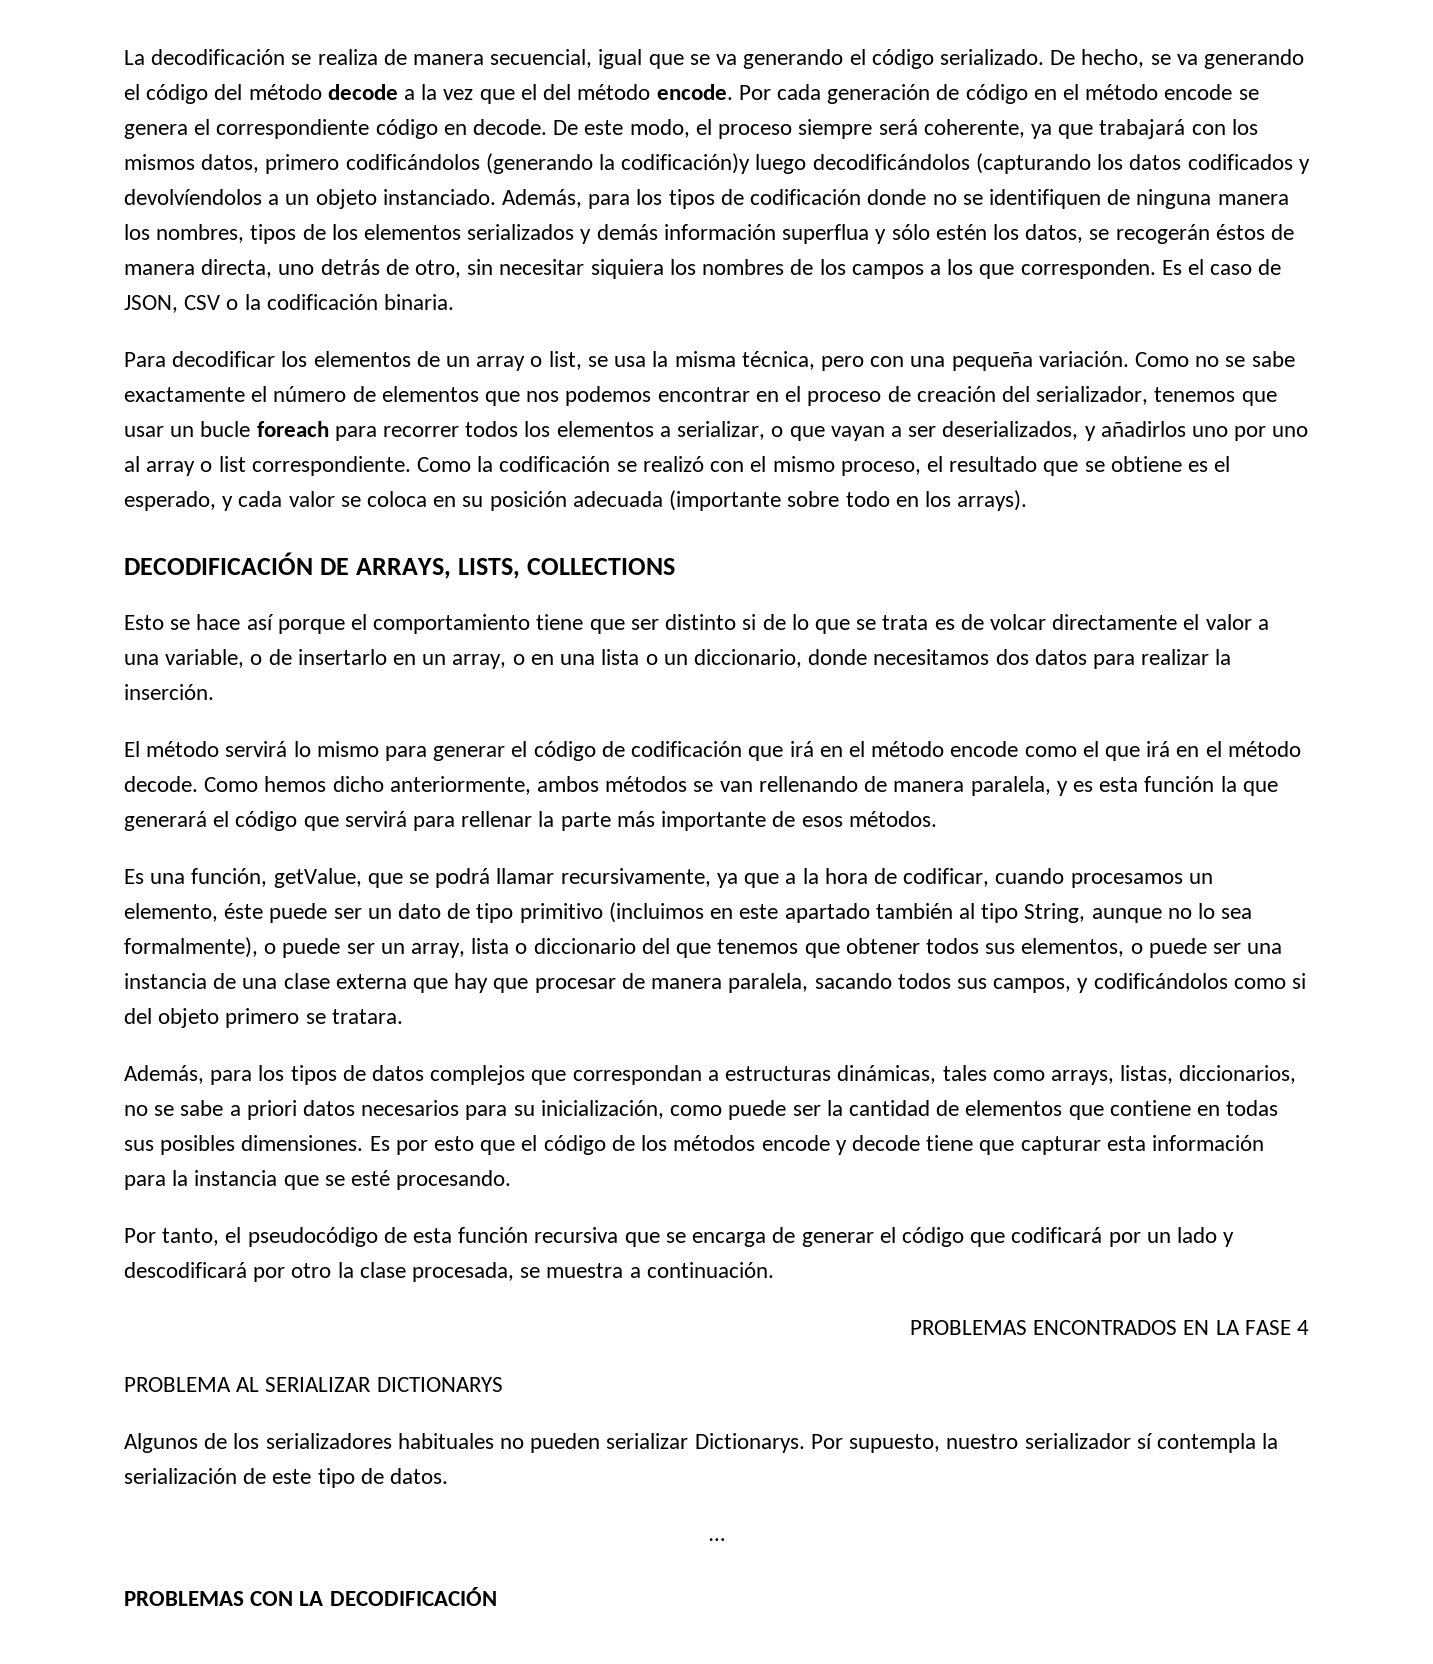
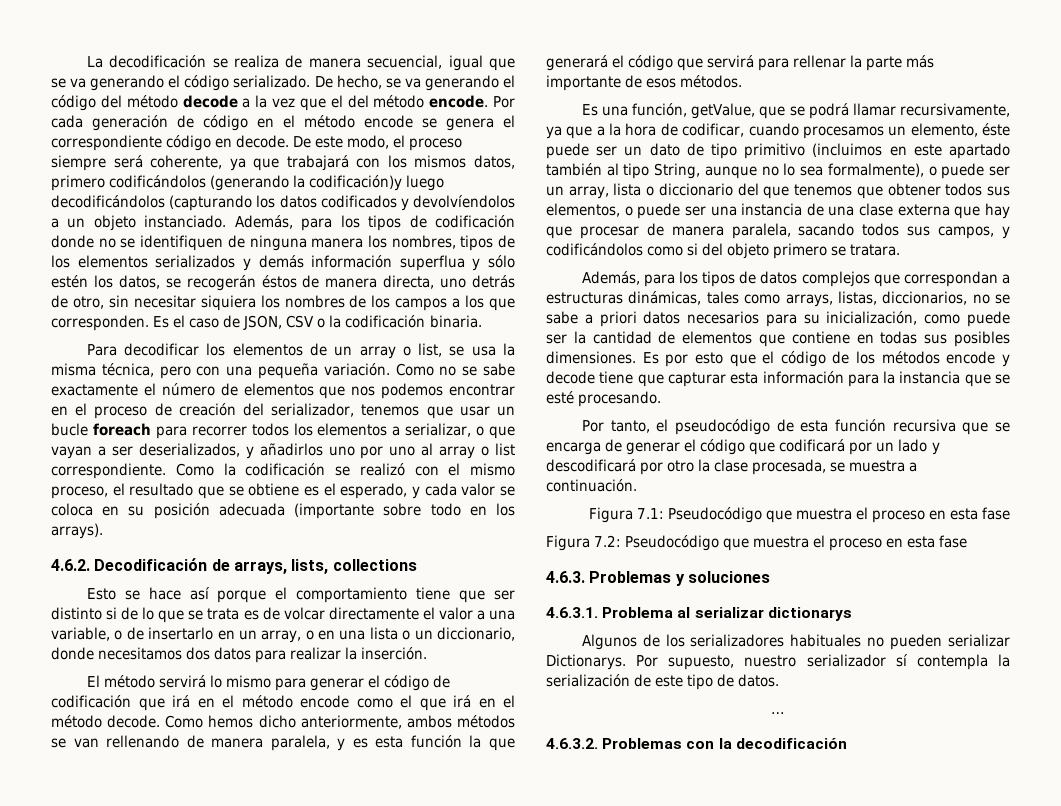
[124,552,676,579] DECODIFICACIÓN DE ARRAYS, LISTS, COLLECTIONS -> [51,558,417,574] 4.6.2. Decodificación de arrays, lists, collections
[909,1320,1310,1335] [124,1377,503,1392] PROBLEMAS ENCONTRADOS EN LA FASE 4 // PROBLEMA AL SERIALIZAR DICTIONARYS -> [588,507,1010,523] [546,535,968,551] [546,571,770,586] [546,607,852,621] Figura 7.1: Pseudocódigo que muestra el proceso en esta fase // Figura 7.2: Pseudocódigo que muestra el proceso en esta fase // 4.6.3. Problemas y soluciones // 4.6.3.1. Problema al serializar dictionarys
[124,1587,497,1606] PROBLEMAS CON LA DECODIFICACIÓN -> [546,738,847,749] 4.6.3.2. Problemas con la decodificación

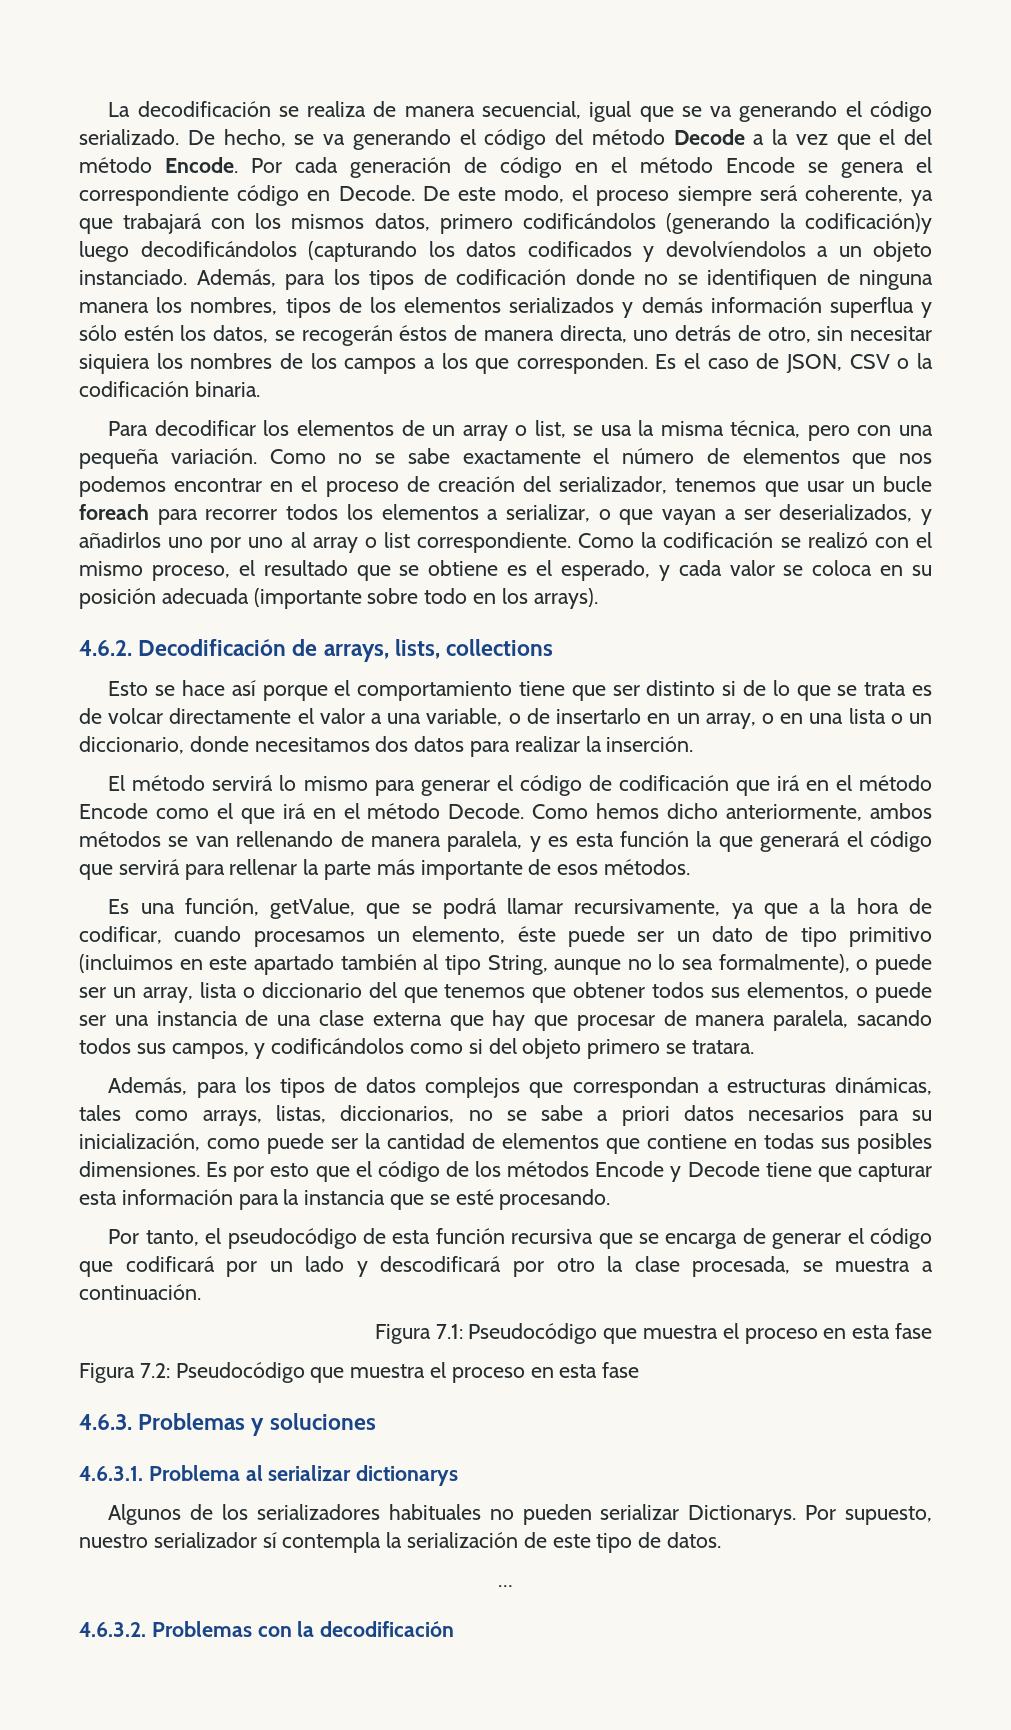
[182,95,238,108] decode -> [673,129,745,145] Decode
[429,95,489,108] encode. -> [165,157,238,173] Encode.
[364,115,413,128] encode -> [726,157,795,173] Encode
[236,135,290,148] decode. -> [338,185,415,201] Decode.
[300,695,349,708] encode -> [79,803,148,819] Encode
[107,715,161,728] decode. -> [448,803,525,819] Decode.
[946,351,1010,367] [546,371,595,384] encode y decode -> [595,1161,760,1182] Encode y Decode

